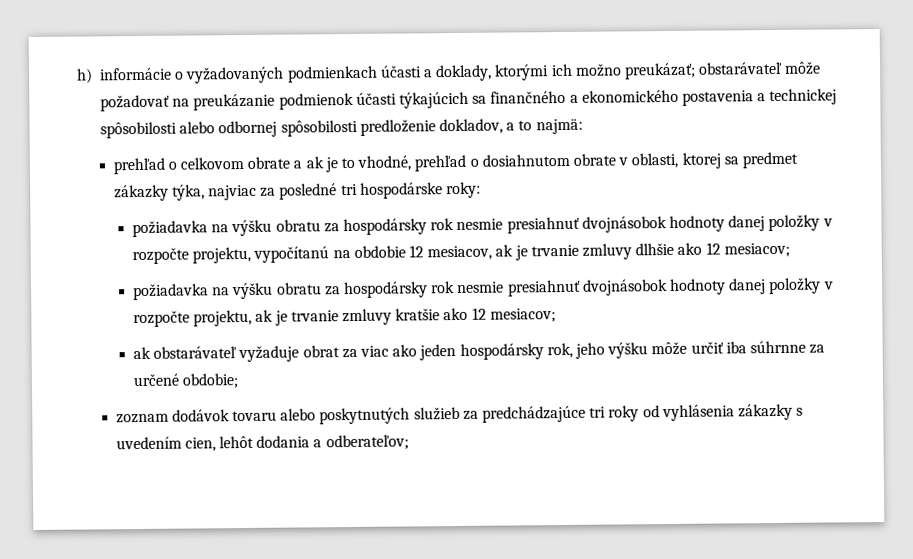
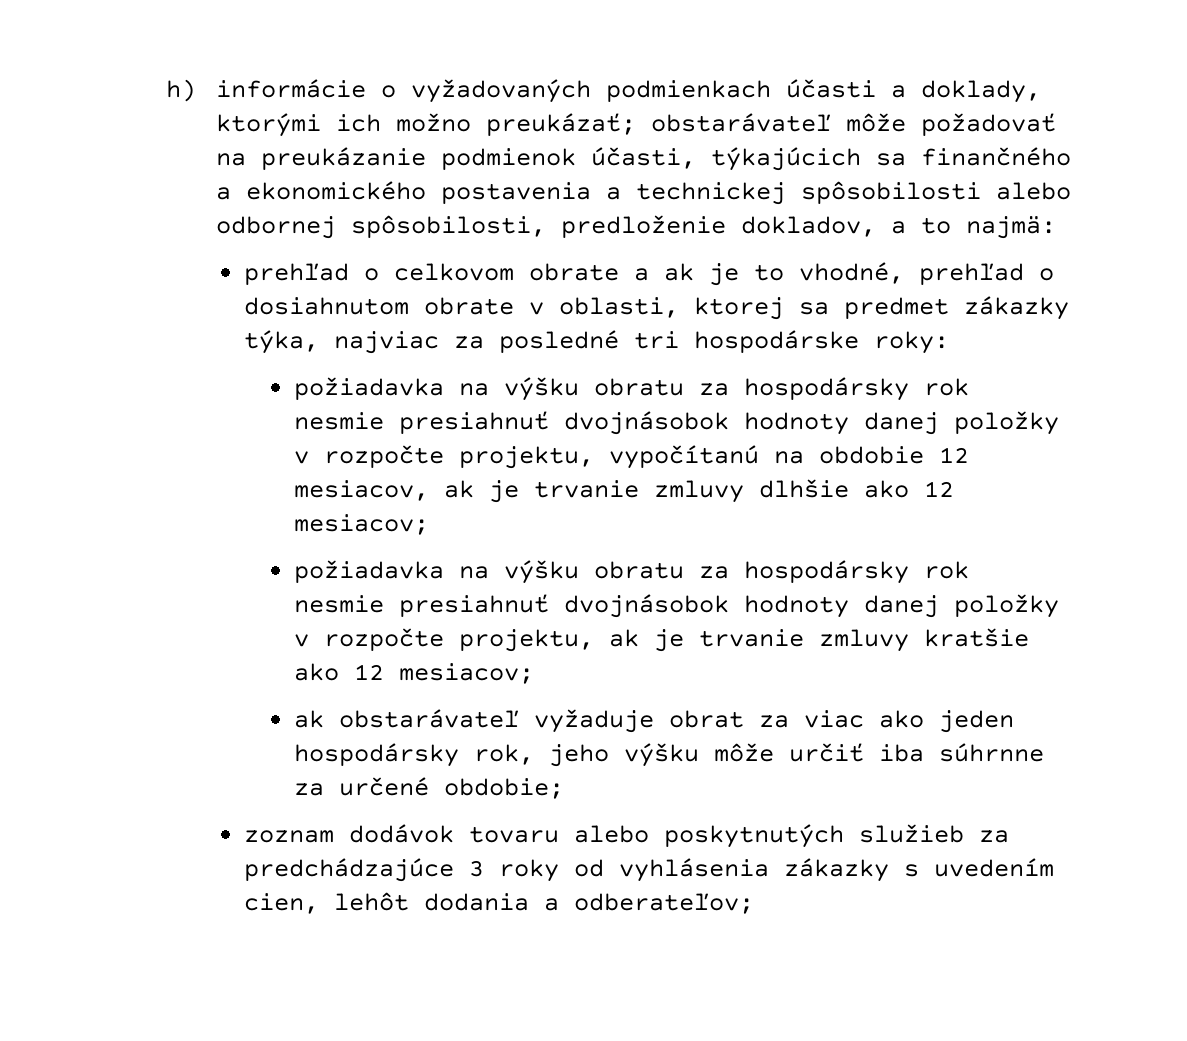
[355,92,397,105] účasti -> [590,147,696,169] účasti,
[280,119,358,137] spôsobilosti -> [350,215,546,238] spôsobilosti,
[589,406,607,418] tri -> [468,860,484,877] 3

